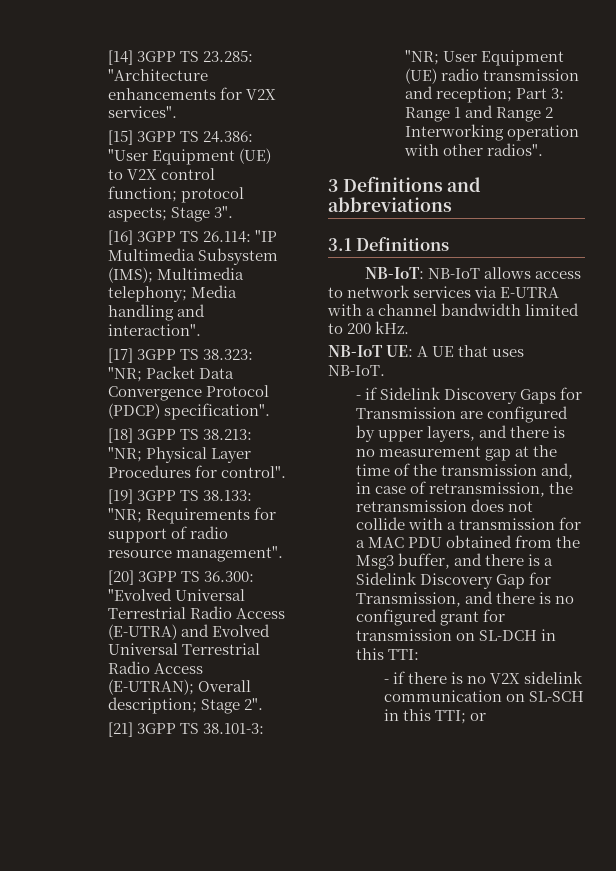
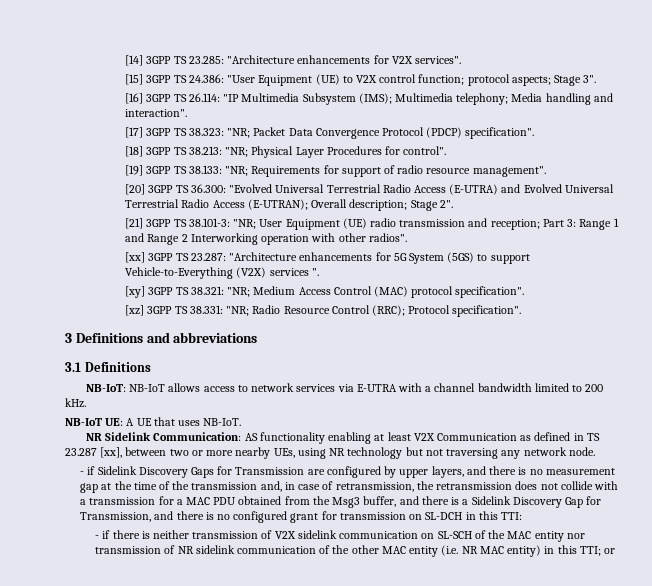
(544, 149) none -> [125,252,530,264] [125,267,319,279] [125,286,525,298] [125,305,522,317] // [xx] 3GPP TS 23.287: "Architecture enhancements for 5G System (5GS) to support Vehicle-to-Everything (V2X) services ". // [xy] 3GPP TS 38.321: "NR; Medium Access Control (MAC) protocol specification". // [xz] 3GPP TS 38.331: "NR; Radio Resource Control (RRC); Protocol specification".
(385, 370) none -> [85,432,600,444] [65,447,595,459] // NR Sidelink Communication: AS functionality enabling at least V2X Communication as defined in TS 23.287 [xx], between two or more nearby UEs, using NR technology but not traversing any network node.
[467,676,487,684] no -> [152,530,273,539] neither transmission of
(584, 696) none -> [474,530,585,542] [95,545,542,557] of the MAC entity nor transmission of NR sidelink communication of the other MAC entity (i.e. NR MAC entity)

